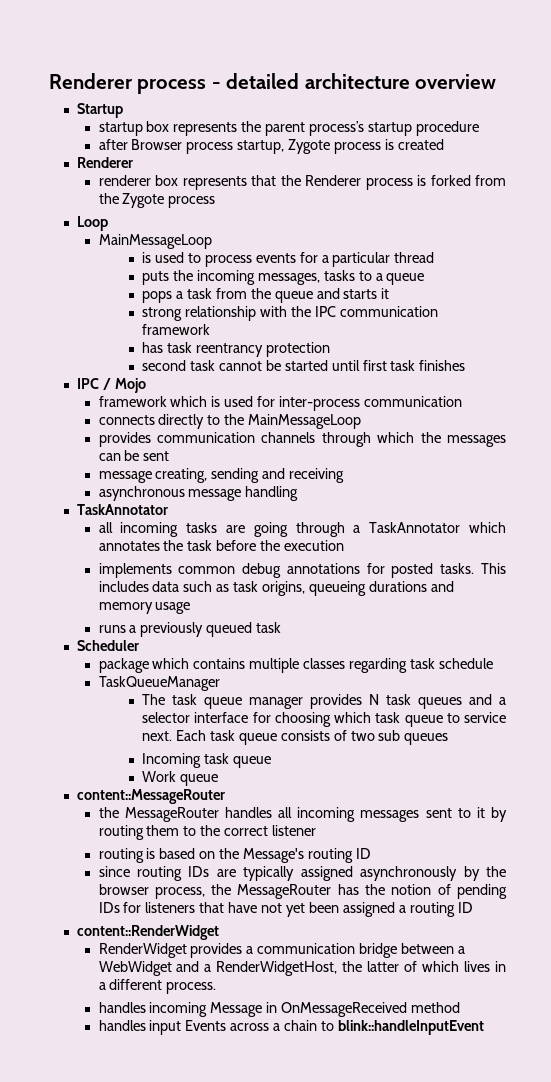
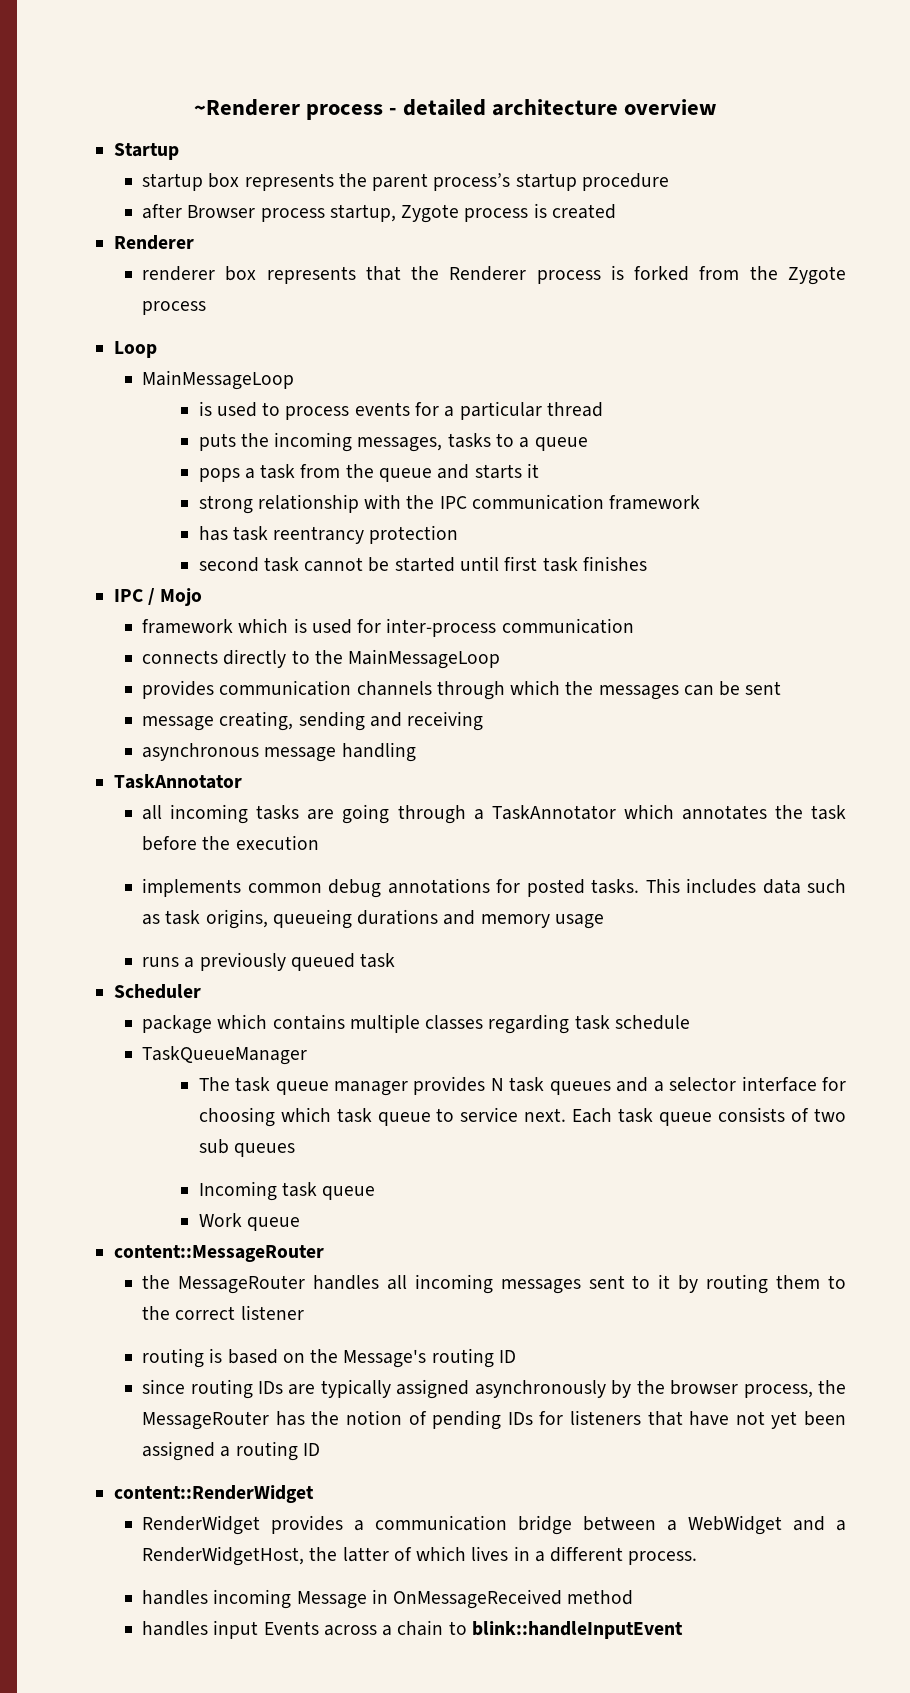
[48,73,133,89] Renderer -> [194,99,301,116] ~Renderer

